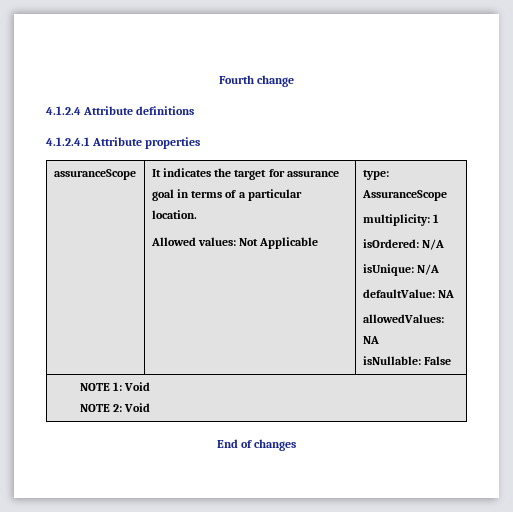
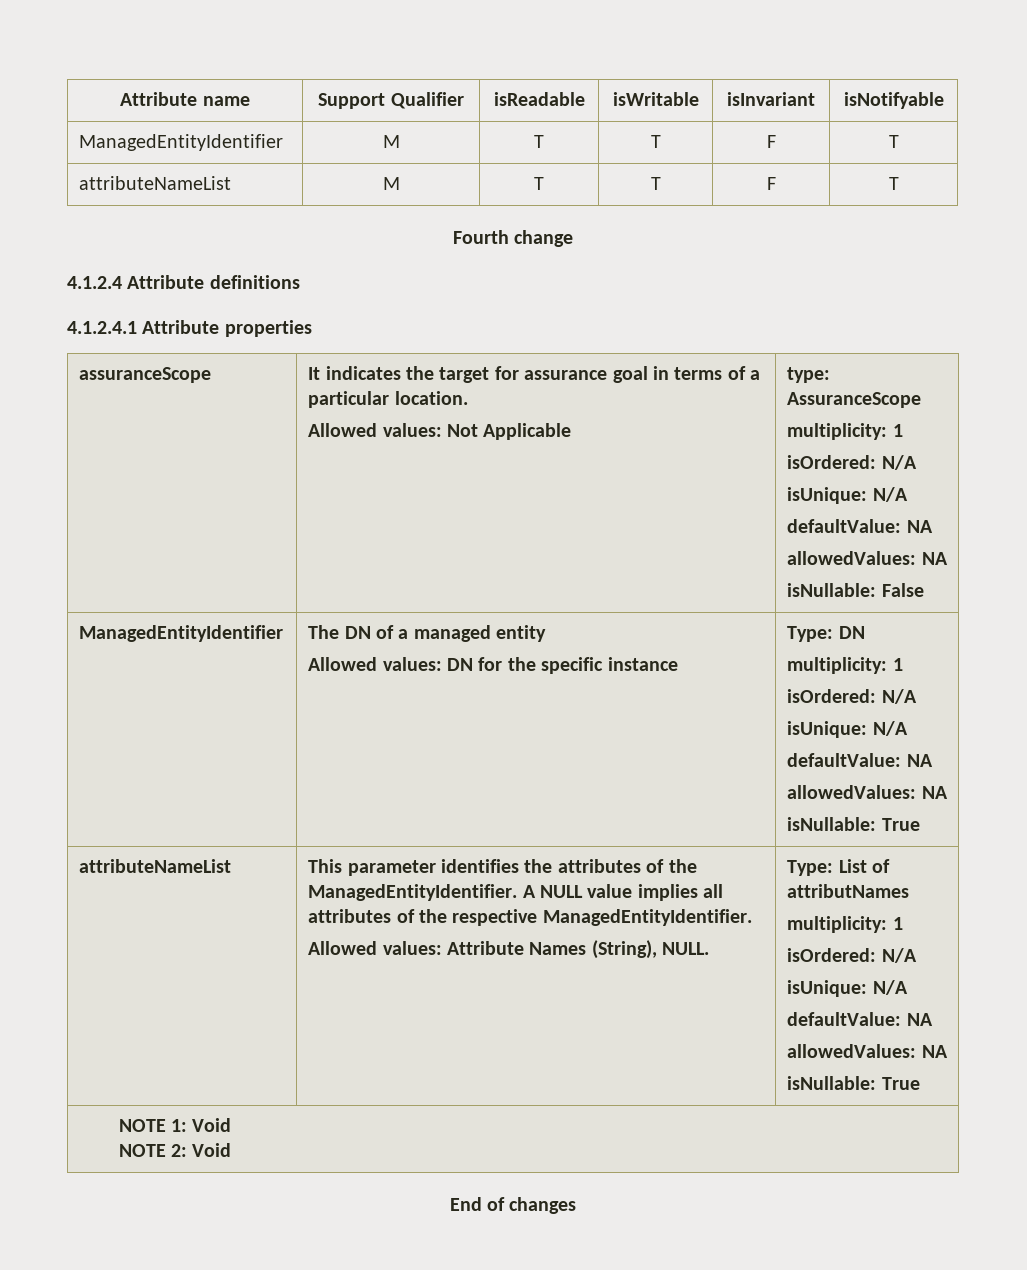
(218, 79) none -> [120,92,250,106] [318,92,464,109] [493,92,585,106] [612,92,699,106] [727,92,815,106] [843,92,944,109] [79,134,284,151] [382,135,400,148] [534,135,544,148] [650,135,661,148] [766,135,776,148] [888,135,899,148] [79,176,232,190] [382,177,400,190] [534,177,544,190] [650,177,661,190] [766,177,776,190] [888,177,899,190] Attribute name | Support Qualifier | isReadable | isWritable | isInvariant | isNotifyable // ManagedEntityIdentifier | M | T | T | F | T // attributeNameList | M | T | T | F | T //
(451, 360) none -> [79,625,284,642] [308,625,547,642] [308,657,678,674] [787,626,865,642] [787,657,903,674] [787,689,917,704] [787,721,908,738] [787,753,933,767] [787,785,948,799] [787,817,920,831] [79,859,232,873] [308,859,697,876] [308,884,724,901] [308,909,752,926] [308,940,710,959] [787,859,890,876] [787,884,910,898] [787,916,903,933] [787,948,917,963] [787,980,908,997] [787,1012,933,1026] [787,1044,948,1058] [787,1076,920,1090] // ManagedEntityIdentifier | The DN of a managed entity // Allowed values: DN for the specific instance | Type: DN // multiplicity: 1 // isOrdered: N/A // isUnique: N/A // defaultValue: NA // allowedValues: NA // isNullable: True // attributeNameList | This parameter identifies the attributes of the ManagedEntityIdentifier. A NULL value implies all attributes of the respective ManagedEntityIdentifier. // Allowed values: Attribute Names (String), NULL. | Type: List of attributNames // multiplicity: 1 // isOrdered: N/A // isUnique: N/A // defaultValue: NA // allowedValues: NA // isNullable: True

